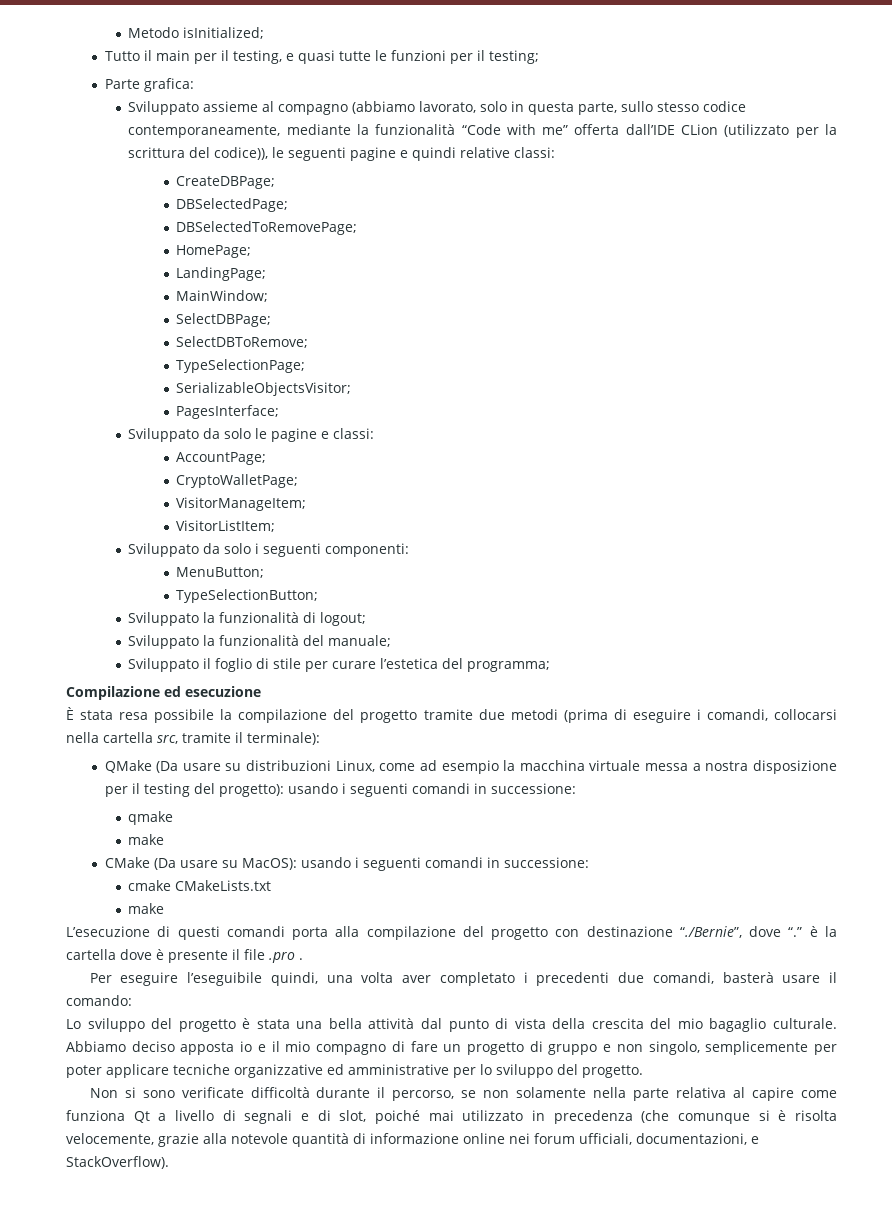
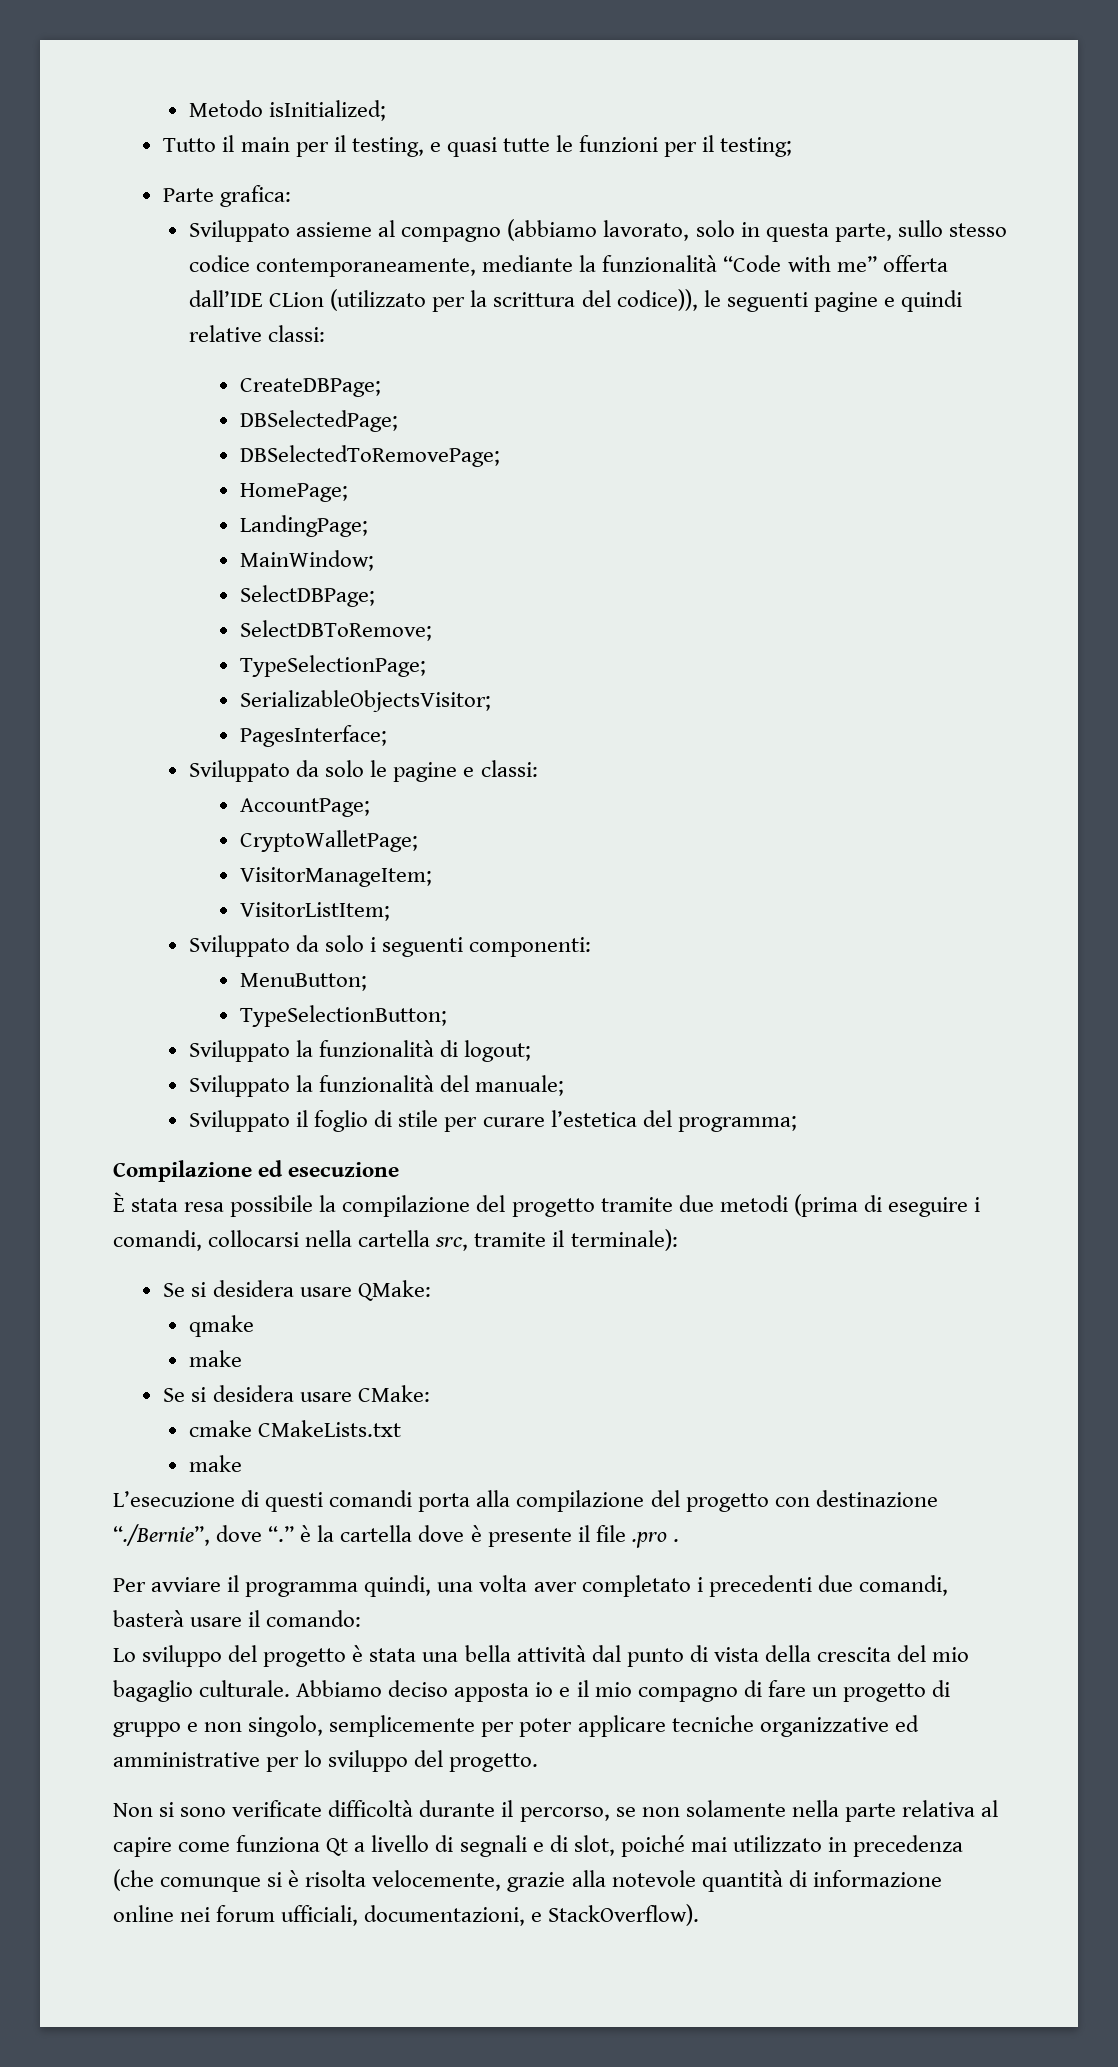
[104,760,838,774] [104,783,576,797] [128,811,174,825] [128,834,165,845] [104,857,589,871] QMake (Da usare su distribuzioni Linux, come ad esempio la macchina virtuale messa a nostra disposizione per il testing del progetto): usando i seguenti comandi in successione: // qmake // make // CMake (Da usare su MacOS): usando i seguenti comandi in successione: -> [163,1280,431,1301] [189,1315,255,1337] [189,1350,243,1367] [163,1385,430,1402] Se si desidera usare QMake: // qmake // make // Se si desidera usare CMake:
[120,972,263,986] eseguire l’eseguibile -> [151,1575,359,1597] avviare il programma

